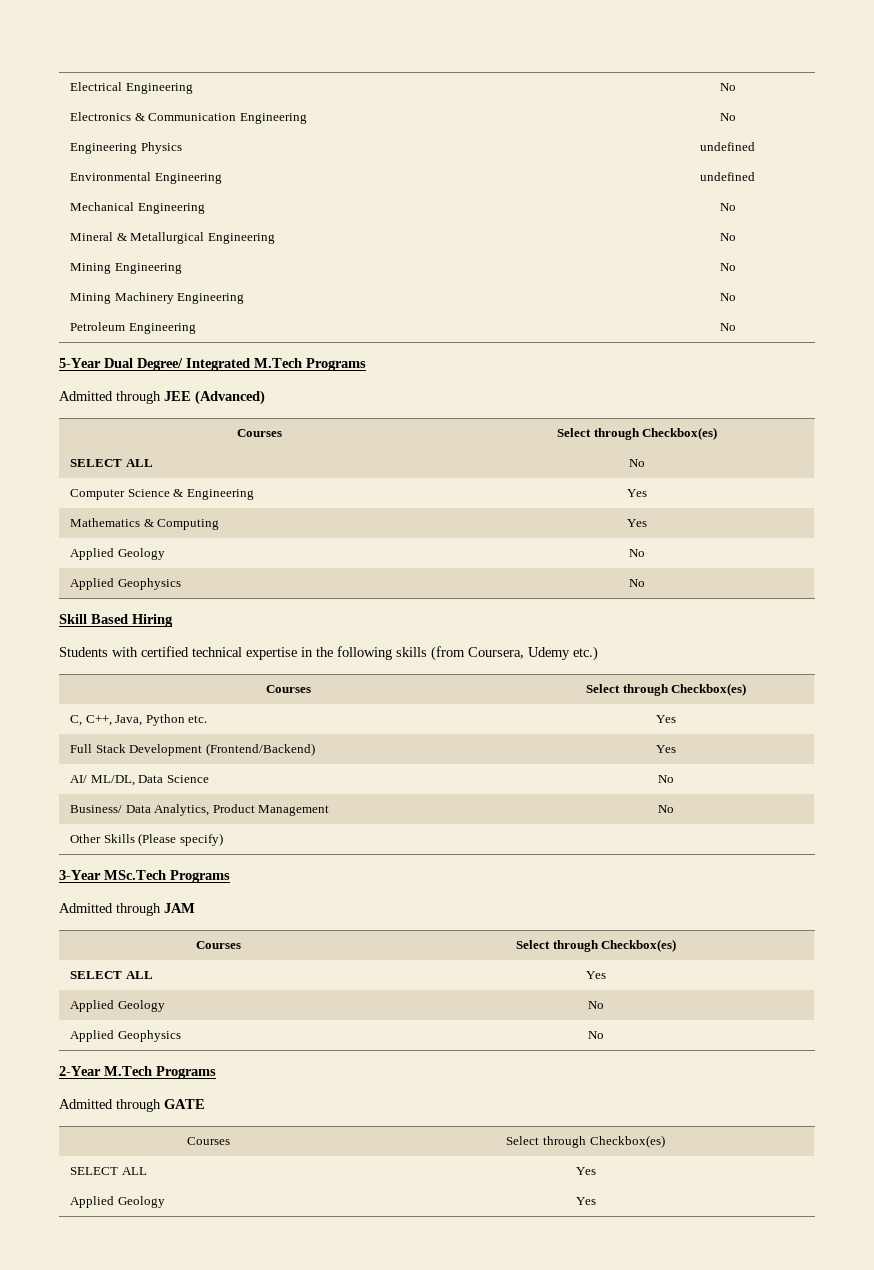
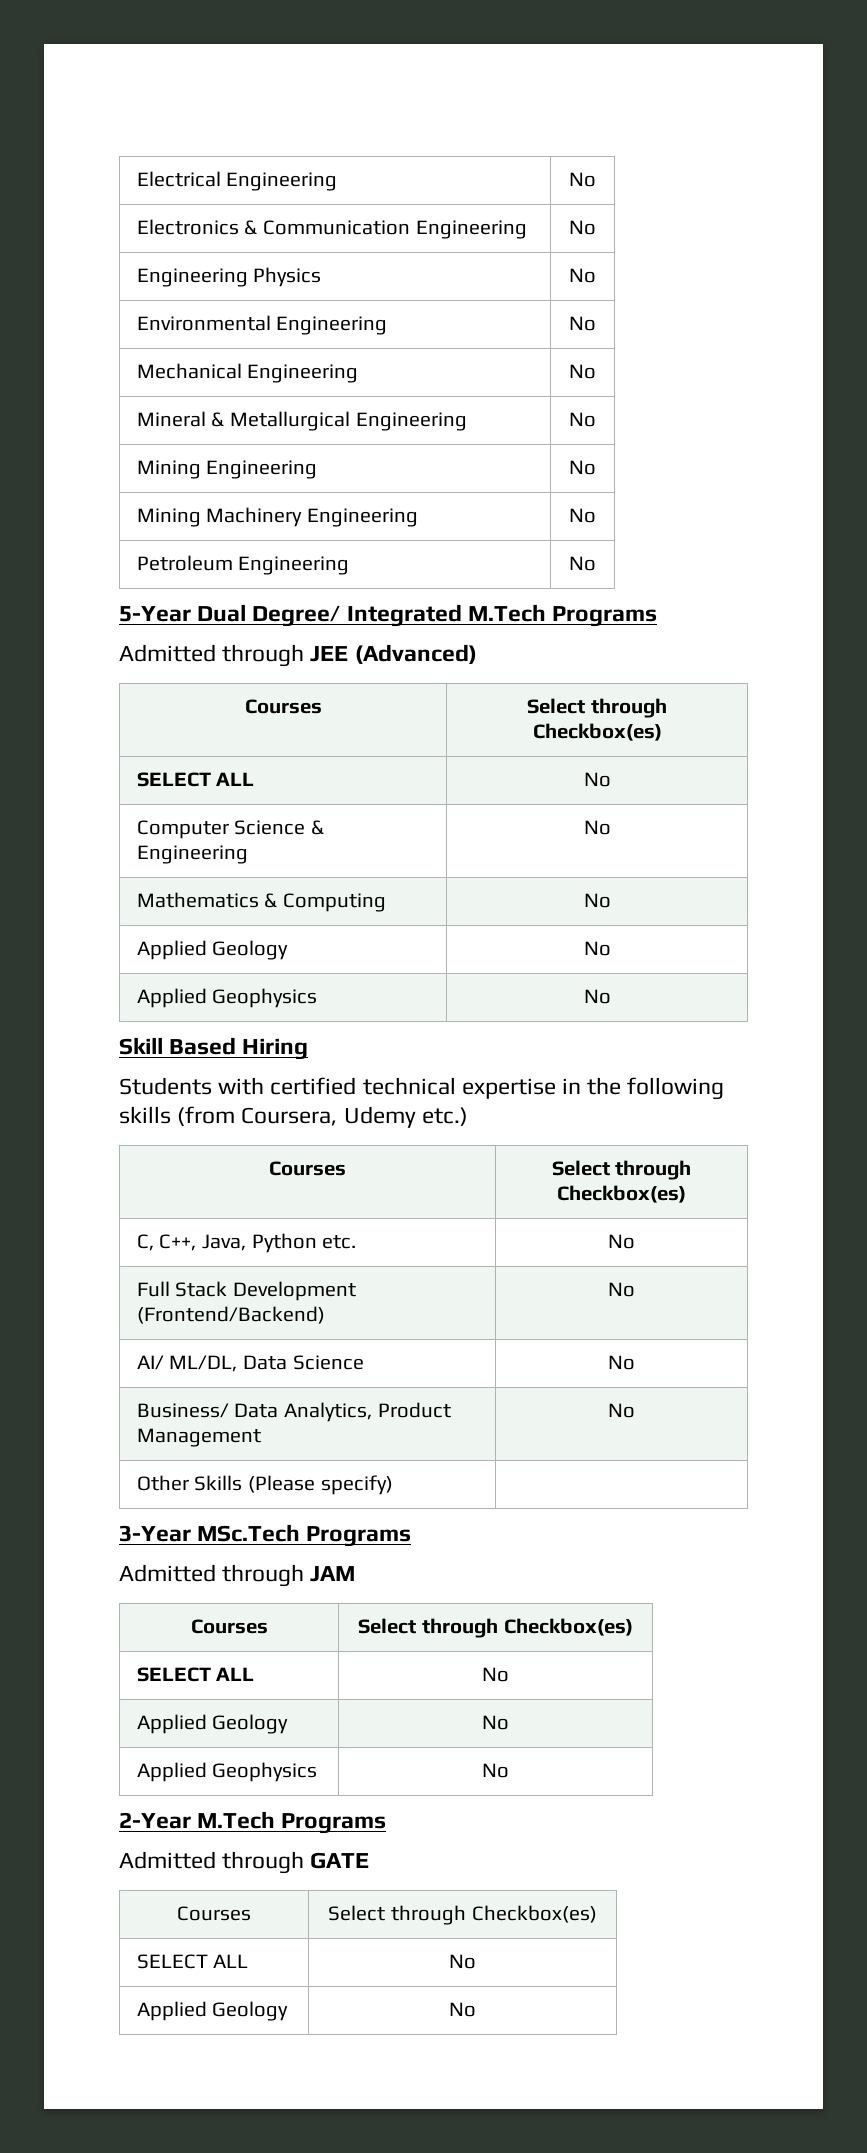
[700,142,755,151] undefined -> [569,268,596,283] No
[700,172,755,181] undefined -> [569,316,596,331] No
[627,489,647,497] Yes -> [583,820,611,835] No
[627,519,647,527] Yes -> [583,893,611,908] No
[656,715,676,723] Yes -> [608,1234,635,1249] No
[656,745,676,753] Yes -> [608,1282,635,1297] No
[586,971,606,979] Yes -> [482,1667,509,1682] No
[575,1167,596,1175] [70,1196,165,1208] [575,1197,596,1205] Yes // Applied Geology | Yes -> [449,1954,476,1969] [136,2001,289,2021] [449,2002,476,2017] No // Applied Geology | No

